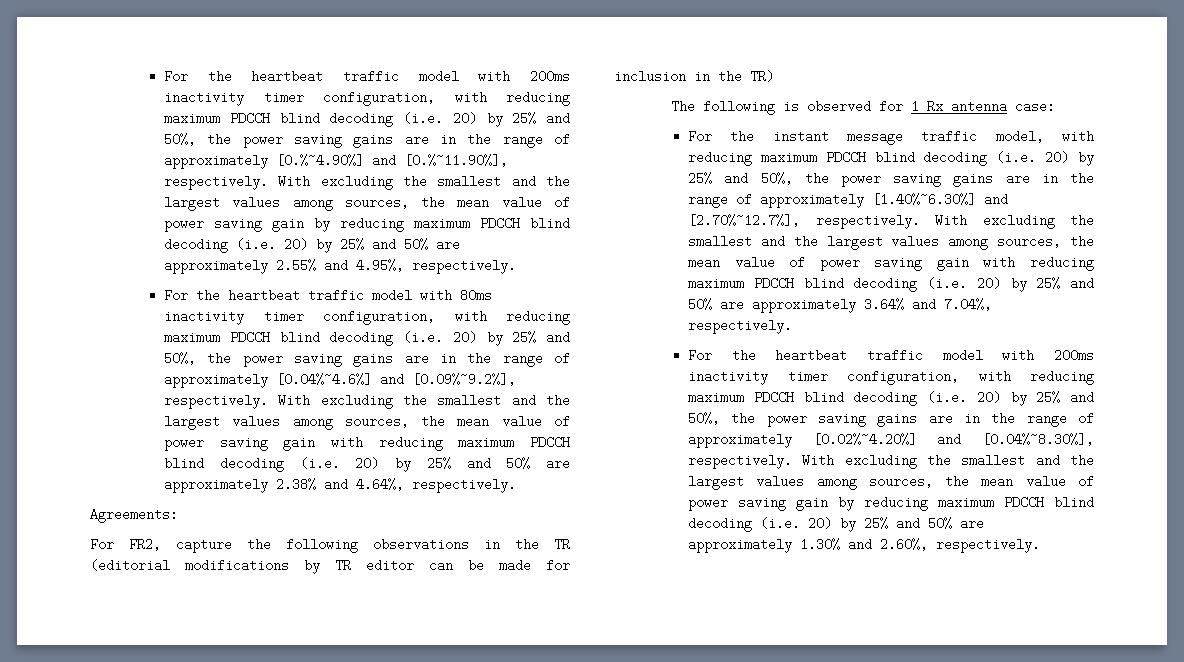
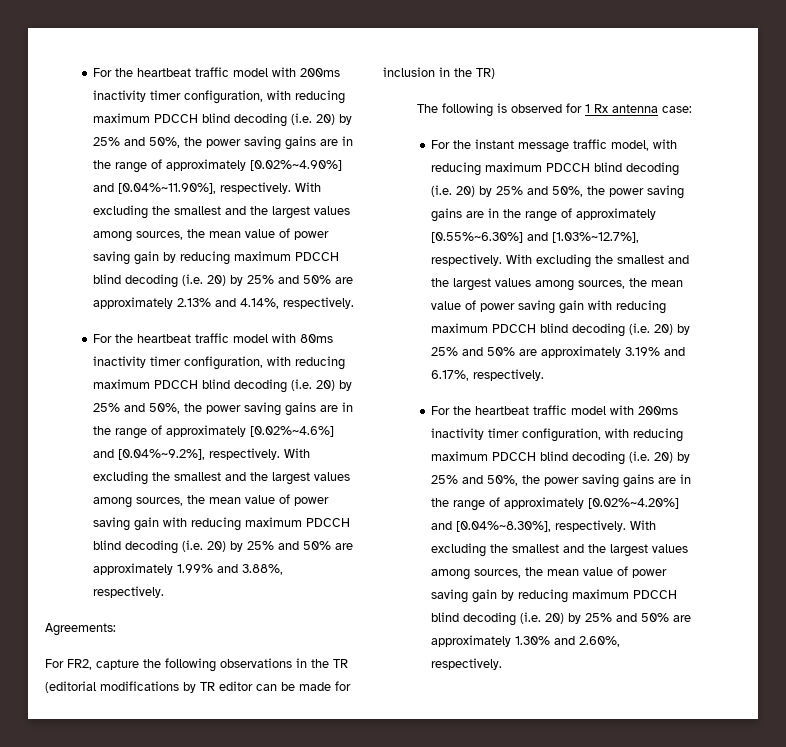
[276,154,509,167] [0.%~4.90%] and [0.%~11.90%], -> [250,160,343,171] [93,183,217,194] [0.02%~4.90%] and [0.04%~11.90%],
[276,259,405,272] 2.55% and 4.95%, -> [177,298,280,309] 2.13% and 4.14%,
[276,373,517,386] [0.04%~4.6%] and [0.09%~9.2%], -> [250,426,335,437] [93,449,206,460] [0.02%~4.6%] and [0.04%~9.2%],
[276,478,405,491] 2.38% and 4.64%, -> [177,564,284,575] 1.99% and 3.88%,
[872,193,1009,206] [688,214,801,227] [1.40%~6.30%] and [2.70%~12.7%], -> [431,232,640,243] [0.55%~6.30%] and [1.03%~12.7%],
[864,298,993,311] 3.64% and 7.04%, -> [625,347,686,356] [431,370,470,381] 3.19% and 6.17%,

